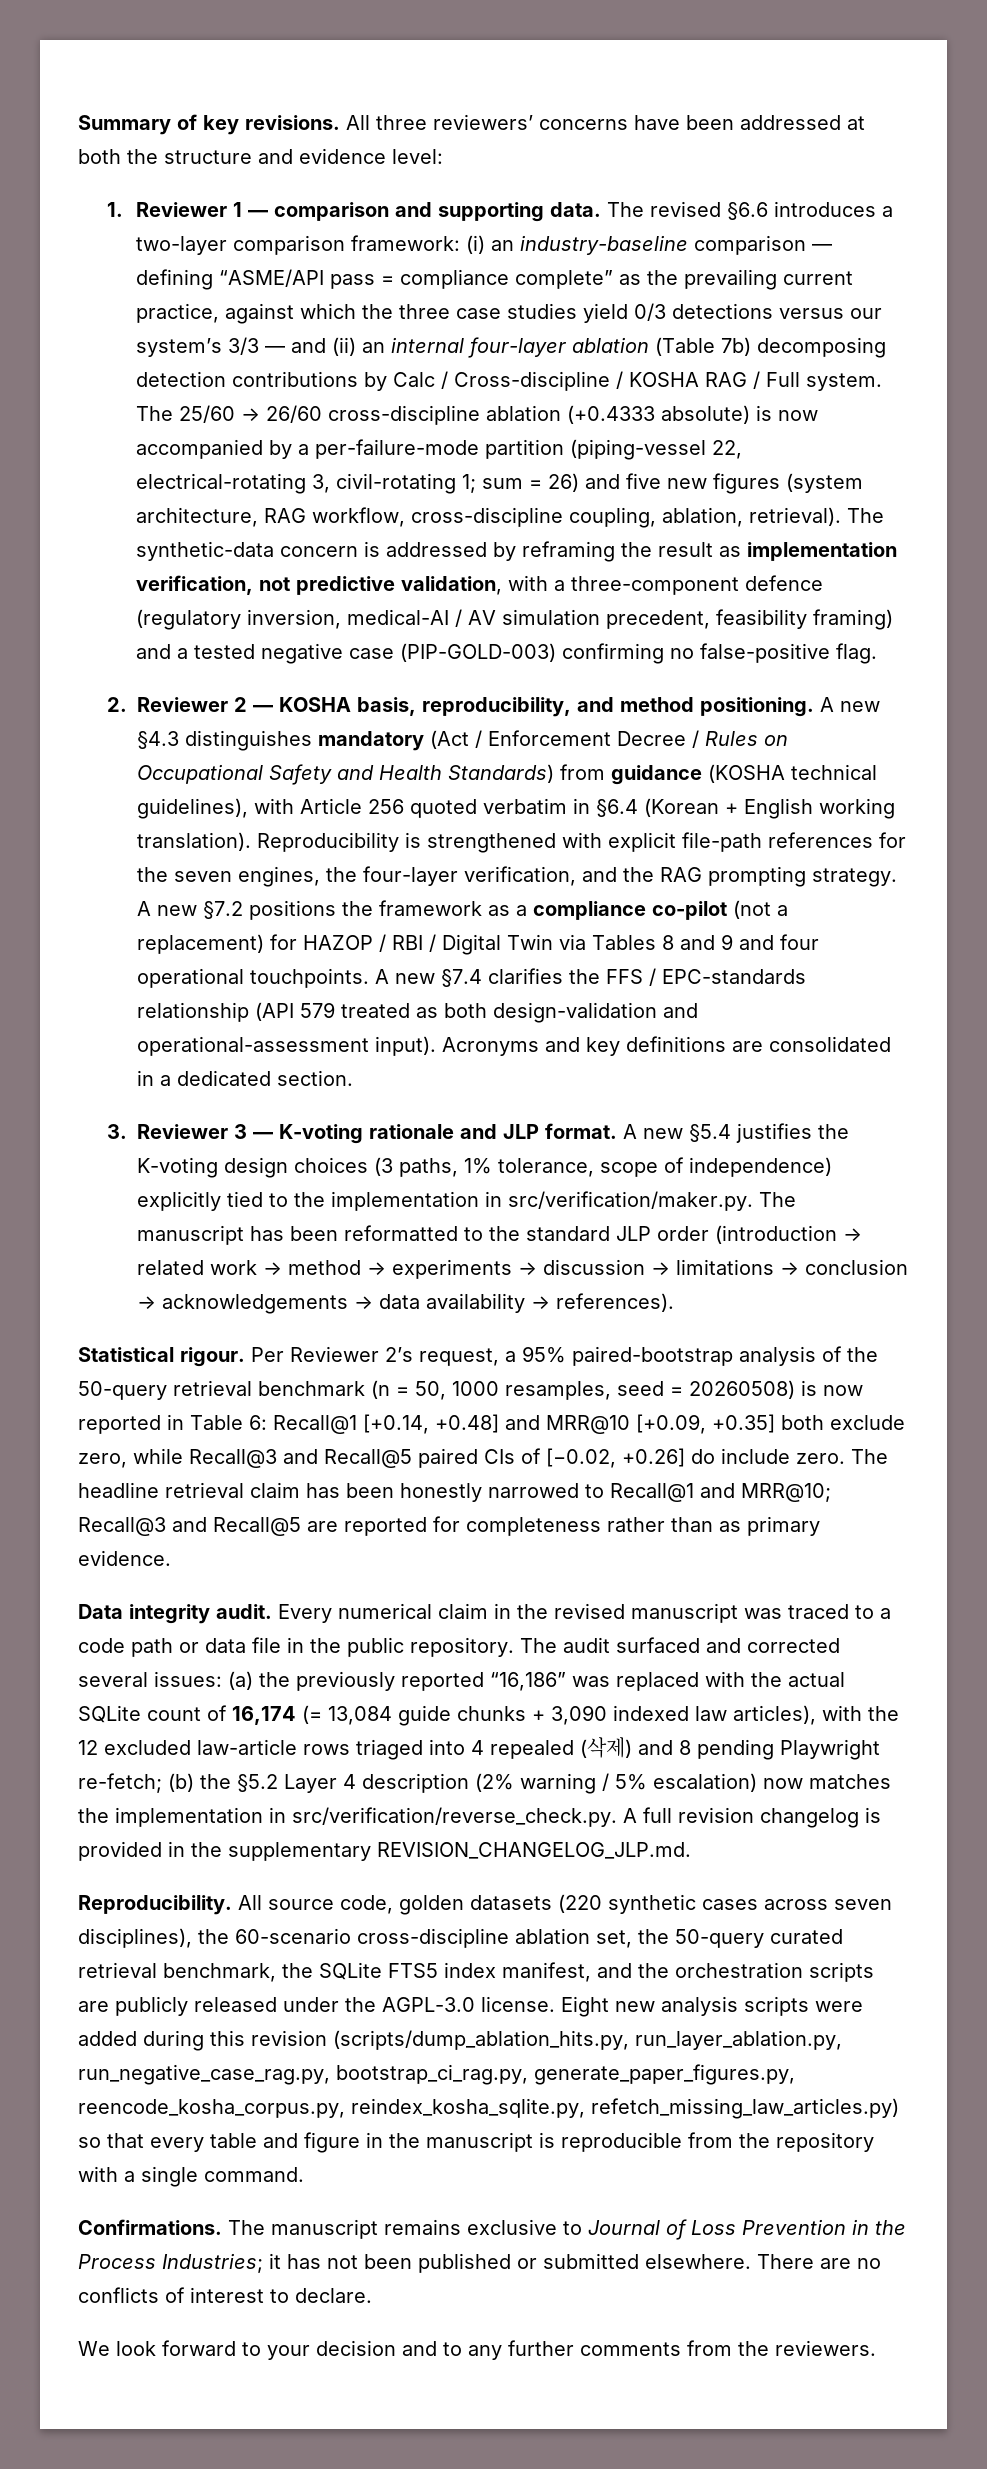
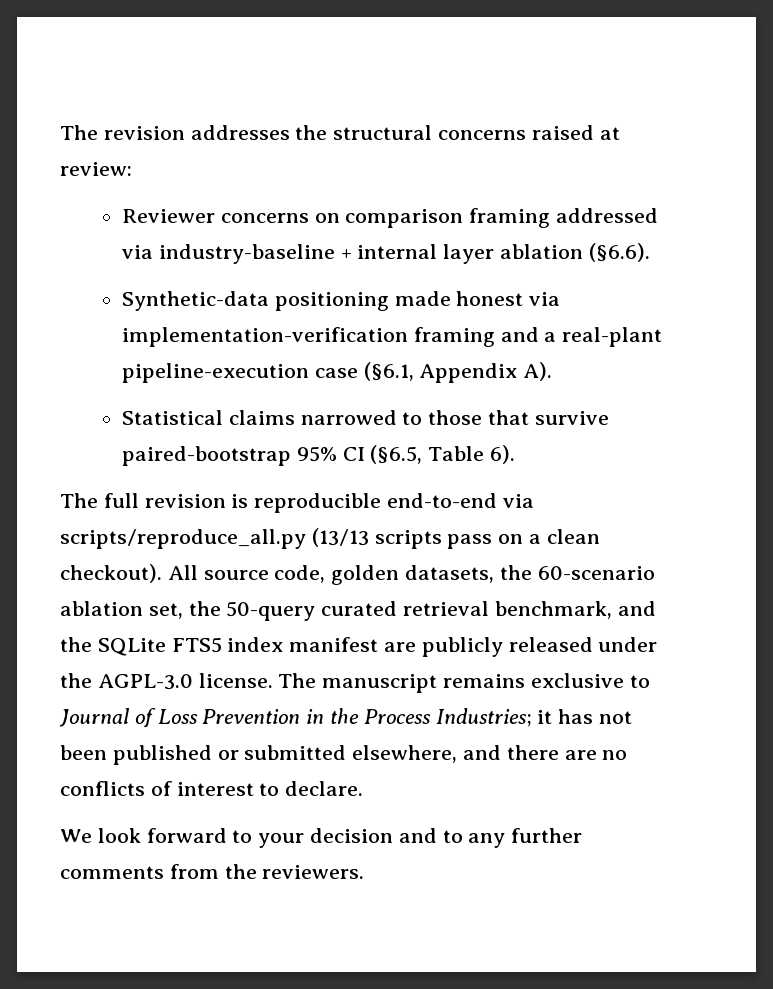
[78,114,865,135] [78,148,443,164] [107,201,894,222] [136,235,833,255] [136,269,854,290] [136,303,883,324] [136,337,887,358] [136,371,883,391] [136,405,819,425] [136,439,743,460] [136,473,864,494] [136,507,885,528] [136,541,898,562] [136,575,824,595] [136,609,894,630] [136,643,878,664] [107,697,881,717] [137,730,789,751] [137,764,878,785] [137,798,896,819] [137,832,907,853] [137,866,898,887] [137,900,789,920] [137,934,820,955] [137,968,807,988] [137,1002,699,1023] [137,1036,892,1056] [137,1070,354,1086] [107,1123,850,1144] [137,1157,833,1178] [137,1191,797,1211] [137,1225,863,1245] [137,1259,909,1279] [137,1293,675,1314] [78,1346,878,1367] [78,1380,863,1400] [78,1414,905,1434] [78,1448,888,1468] [78,1482,831,1502] [78,1516,820,1536] [78,1550,171,1566] [78,1603,891,1624] [78,1637,840,1657] [78,1671,845,1691] [78,1705,899,1726] [78,1737,880,1760] [78,1773,891,1794] [78,1807,881,1828] [78,1841,691,1861] [78,1894,892,1915] [78,1928,192,1948] Summary of key revisions. All three reviewers’ concerns have been addressed at both the structure and evidence level: // 1. Reviewer 1 — comparison and supporting data. The revised §6.6 introduces a two-layer comparison framework: (i) an industry-baseline comparison — defining “ASME/API pass = compliance complete” as the prevailing current practice, against which the three case studies yield 0/3 detections versus our system’s 3/3 — and (ii) an internal four-layer ablation (Table 7b) decomposing detection contributions by Calc / Cross-discipline / KOSHA RAG / Full system. The 25/60 → 26/60 cross-discipline ablation (+0.4333 absolute) is now accompanied by a per-failure-mode partition (piping-vessel 22, electrical-rotating 3, civil-rotating 1; sum = 26) and five new figures (system architecture, RAG workflow, cross-discipline coupling, ablation, retrieval). The synthetic-data concern is addressed by reframing the result as implementation verification, not predictive validation, with a three-component defence (regulatory inversion, medical-AI / AV simulation precedent, feasibility framing) and a tested negative case (PIP-GOLD-003) confirming no false-positive flag. // 2. Reviewer 2 — KOSHA basis, reproducibility, and method positioning. A new §4.3 distinguishes mandatory (Act / Enforcement Decree / Rules on Occupational Safety and Health Standards) from guidance (KOSHA technical guidelines), with Article 256 quoted verbatim in §6.4 (Korean + English working translation). Reproducibility is strengthened with explicit file-path references for the seven engines, the four-layer verification, and the RAG prompting strategy. A new §7.2 positions the framework as a compliance co-pilot (not a replacement) for HAZOP / RBI / Digital Twin via Tables 8 and 9 and four operational touchpoints. A new §7.4 clarifies the FFS / EPC-standards relationship (API 579 treated as both design-validation and operational-assessment input). Acronyms and key definitions are consolidated in a dedicated section. // 3. Reviewer 3 — K-voting rationale and JLP format. A new §5.4 justifies the K-voting design choices (3 paths, 1% tolerance, scope of independence) explicitly tied to the implementation in src/verification/maker.py. The manuscript has been reformatted to the standard JLP order (introduction → related work → method → experiments → discussion → limitations → conclusion → acknowledgements → data availability → references). // Statistical rigour. Per Reviewer 2’s request, a 95% paired-bootstrap analysis of the 50-query retrieval benchmark (n = 50, 1000 resamples, seed = 20260508) is now reported in Table 6: Recall@1 [+0.14, +0.48] and MRR@10 [+0.09, +0.35] both exclude zero, while Recall@3 and Recall@5 paired CIs of [−0.02, +0.26] do include zero. The headline retrieval claim has been honestly narrowed to Recall@1 and MRR@10; Recall@3 and Recall@5 are reported for completeness rather than as primary evidence. // Data integrity audit. Every numerical claim in the revised manuscript was traced to a code path or data file in the public repository. The audit surfaced and corrected several issues: (a) the previously reported “16,186” was replaced with the actual SQLite count of 16,174 (= 13,084 guide chunks + 3,090 indexed law articles), with the 12 excluded law-article rows triaged into 4 repealed (삭제) and 8 pending Playwright re-fetch; (b) the §5.2 Layer 4 description (2% warning / 5% escalation) now matches the implementation in src/verification/reverse_check.py. A full revision changelog is provided in the supplementary REVISION_CHANGELOG_JLP.md. // Reproducibility. All source code, golden datasets (220 synthetic cases across seven disciplines), -> [60,125,620,140] [60,162,132,176] [121,208,658,228] [121,243,650,264] [121,291,561,311] [121,327,663,347] [121,362,553,383] [121,410,609,425] [121,445,515,466] [60,493,534,513] [60,528,600,549] [60,564,495,585] The revision addresses the structural concerns raised at review: // Reviewer concerns on comparison framing addressed via industry-baseline + internal layer ablation (§6.6). // Synthetic-data positioning made honest via implementation-verification framing and a real-plant pipeline-execution case (§6.1, Appendix A). // Statistical claims narrowed to those that survive paired-bootstrap 95% CI (§6.5, Table 6). // The full revision is reproducible end-to-end via scripts/reproduce_all.py (13/13 scripts pass on a clean checkout). All source code, golden datasets,
[357,1928,509,1948] cross-discipline -> (655, 573) none
(276, 1972) none -> [617,601,656,616] and
[502,1962,874,1982] manifest, and the orchestration scripts -> [289,637,379,652] manifest
[561,1996,863,2017] [78,2030,842,2051] [78,2064,795,2085] [78,2098,899,2119] [78,2132,874,2153] [78,2166,304,2187] [78,2219,222,2235] Eight new analysis scripts were added during this revision (scripts/dump_ablation_hits.py, run_layer_ablation.py, run_negative_case_rag.py, bootstrap_ci_rag.py, generate_paper_figures.py, reencode_kosha_corpus.py, reindex_kosha_sqlite.py, refetch_missing_law_articles.py) so that every table and figure in the manuscript is reproducible from the repository with a single command. // Confirmations. -> (273, 680) none
[645,2254,814,2269] elsewhere. There -> [352,745,559,763] elsewhere, and there

